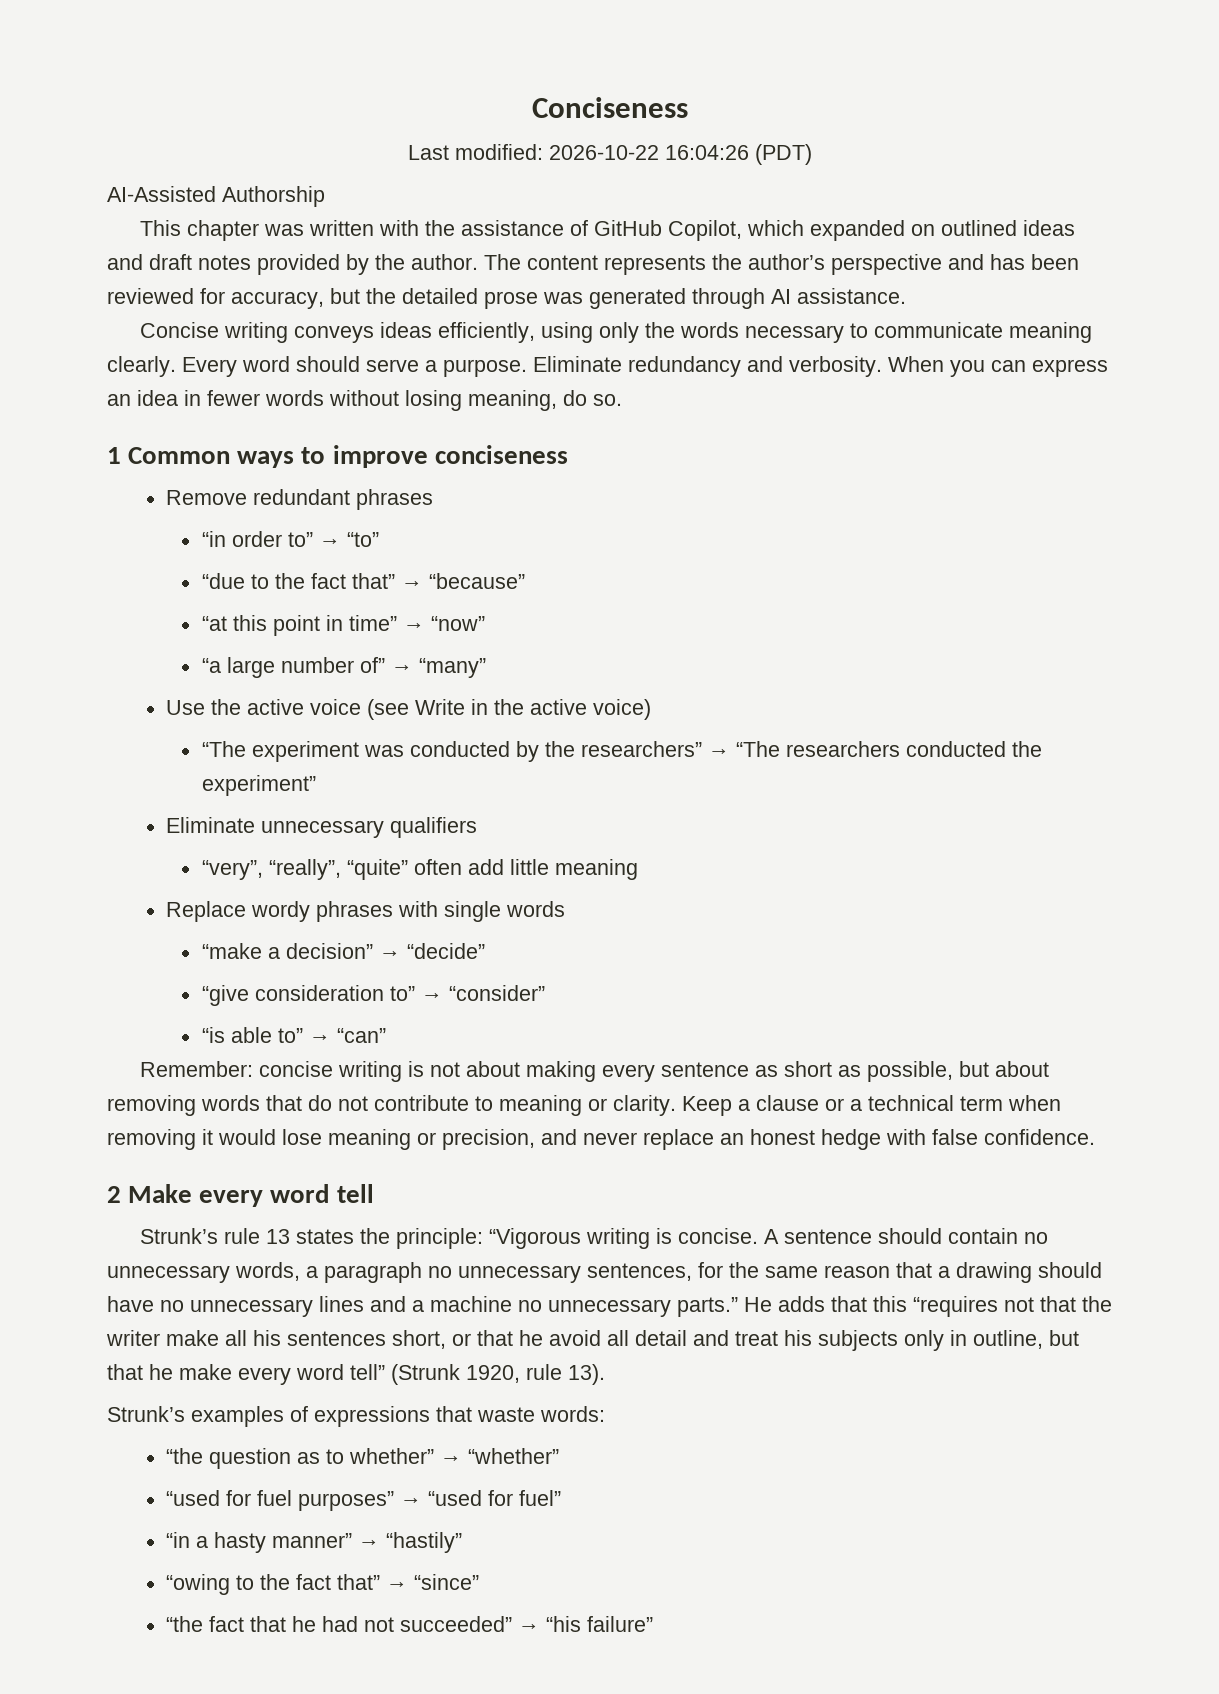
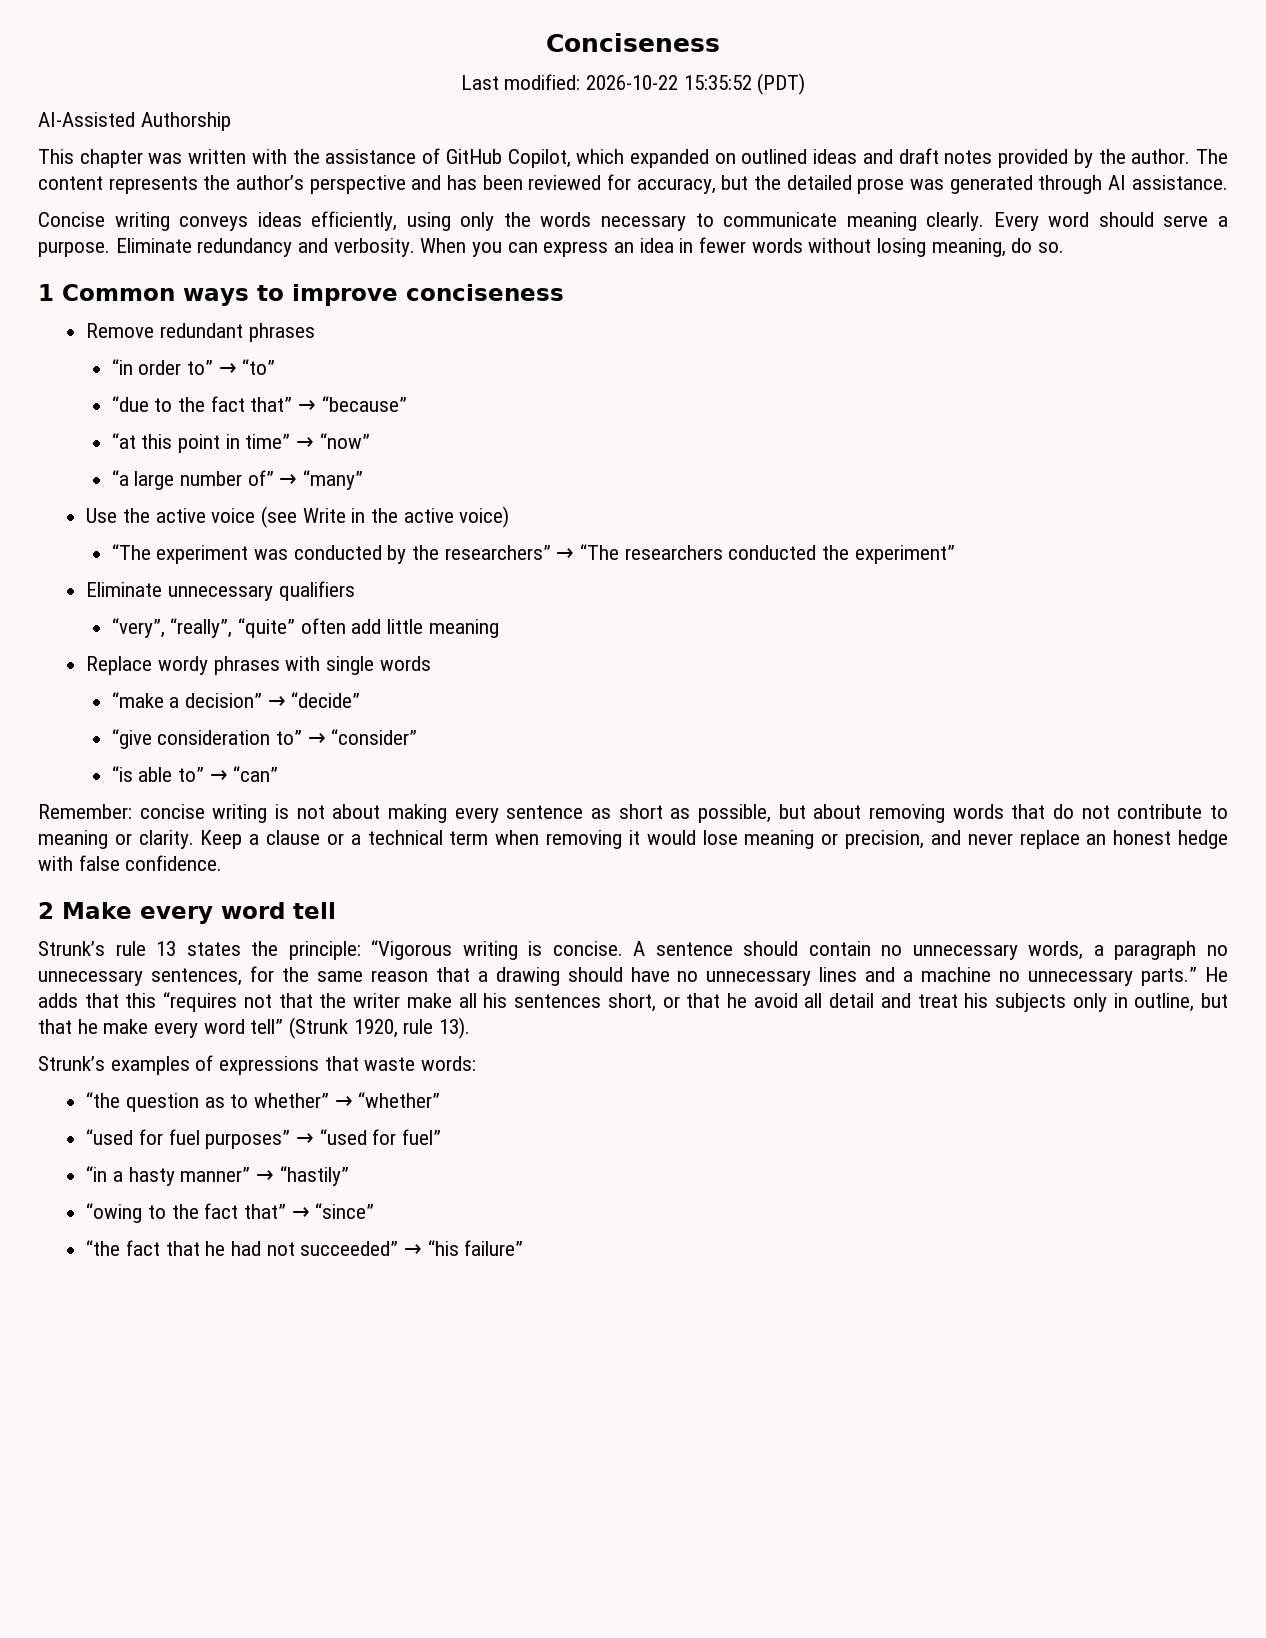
[664,145,749,160] 16:04:26 -> [683,75,752,90] 15:35:52

